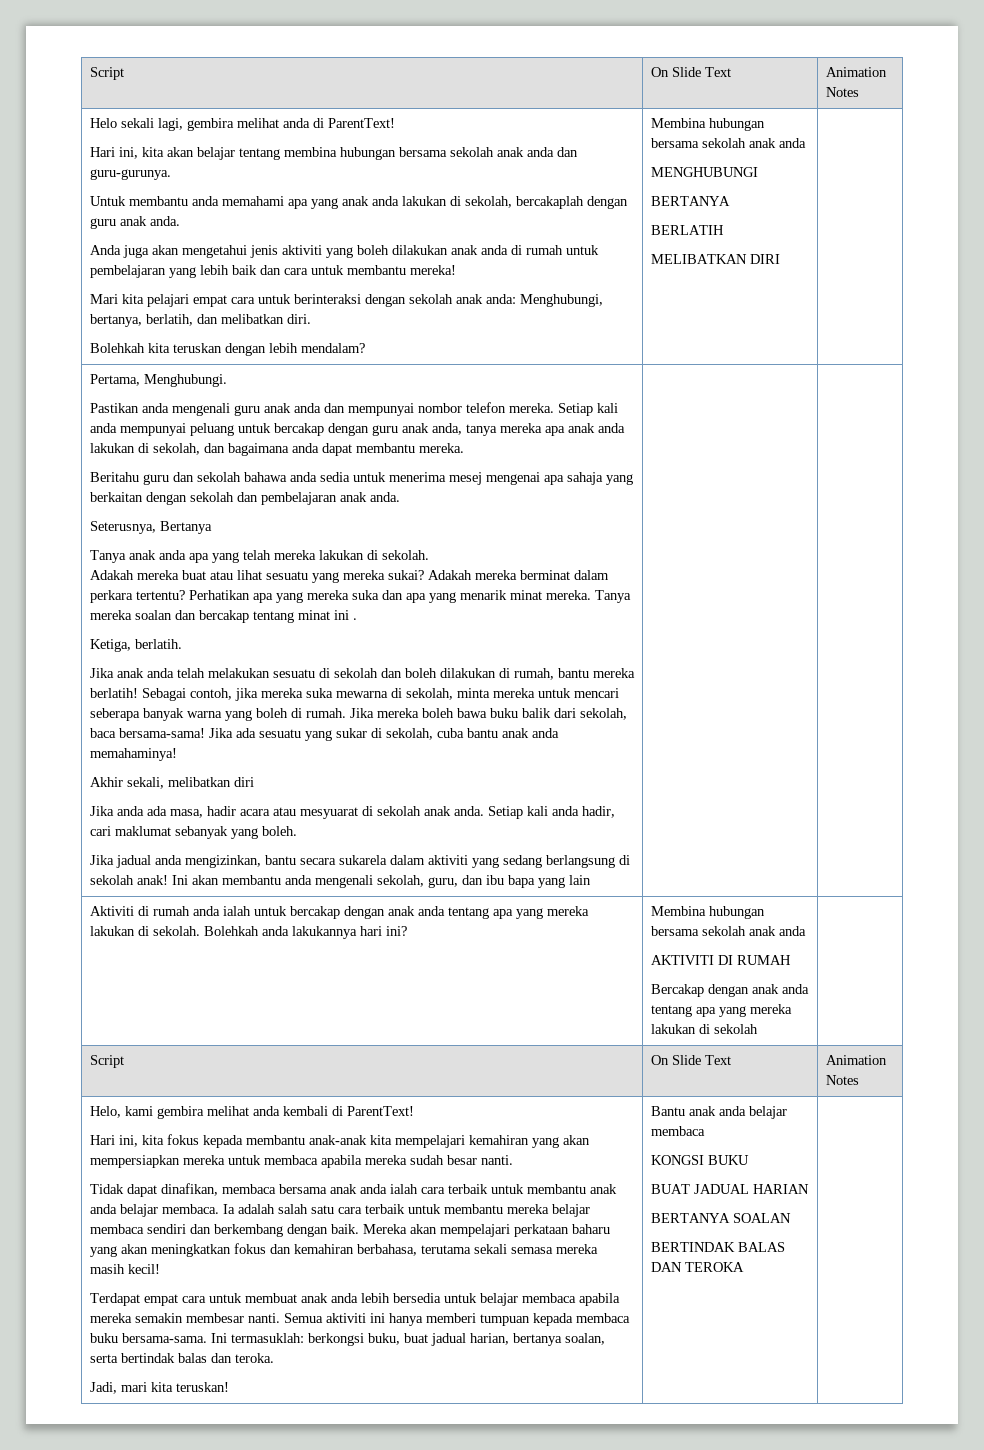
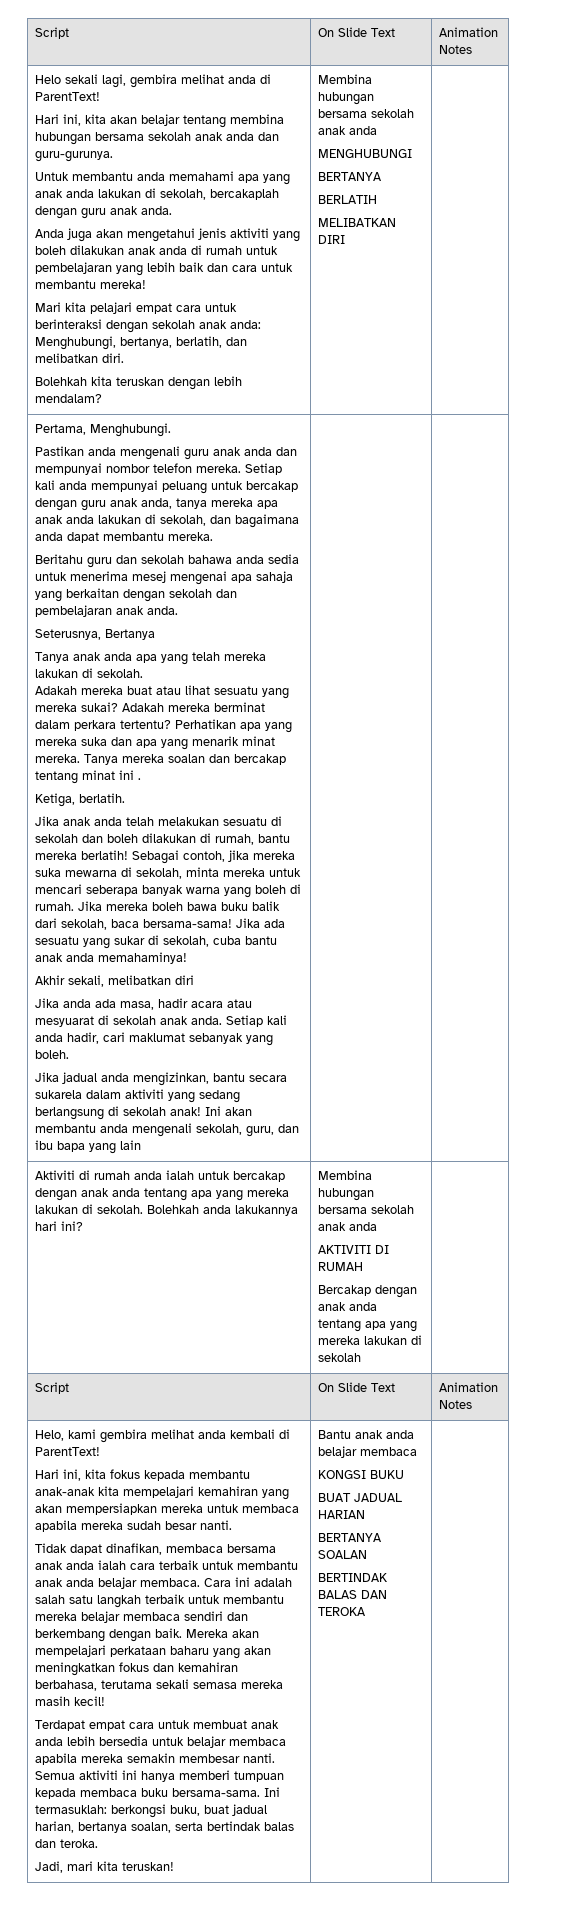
[222,1204,235,1214] Ia -> [204,1577,251,1587] Cara ini
[337,1207,362,1214] cara -> [97,1595,142,1608] langkah

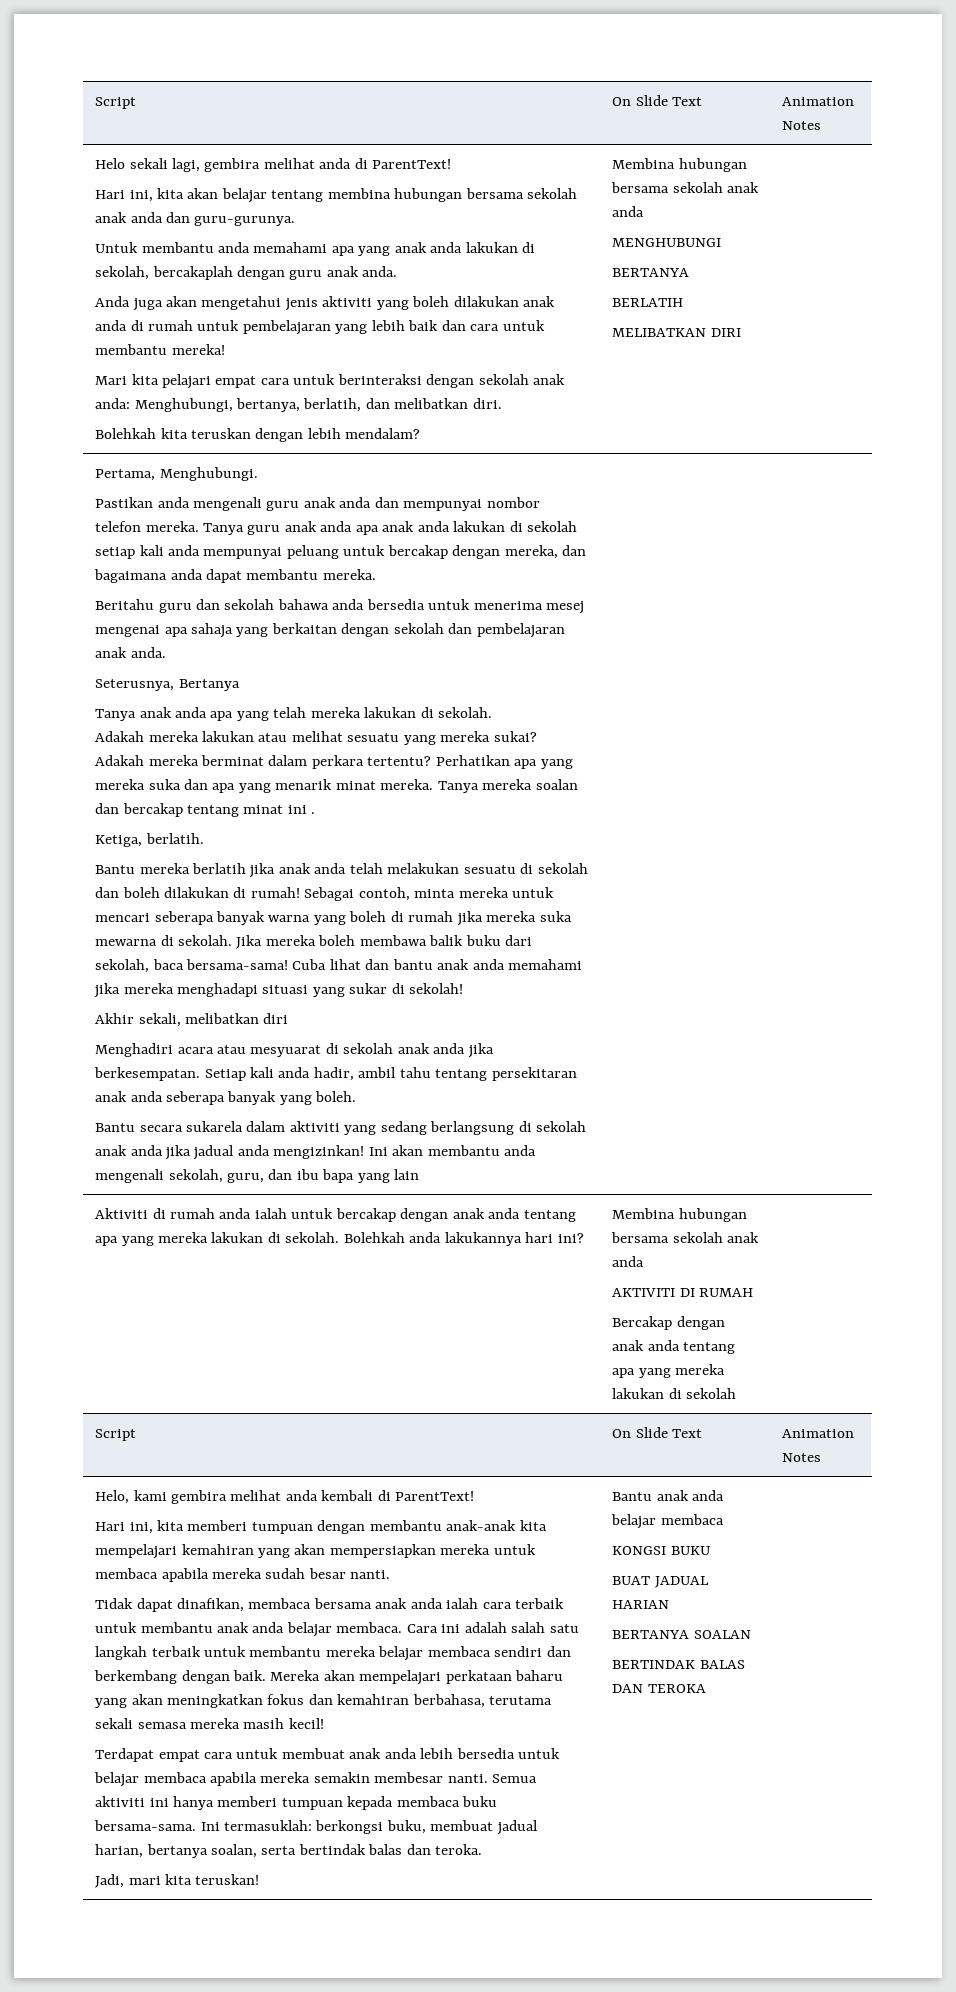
[245,463,283,475] Setiap -> [203,521,578,535] [95,547,136,559] Tanya guru anak anda apa anak anda lakukan di sekolah setiap
[81,498,279,511] [35,514,207,526] guru anak anda, tanya mereka apa anak anda lakukan di sekolah, -> [504,545,558,559] mereka,
[268,554,300,564] sedia -> [366,599,425,610] bersedia
[127,685,211,695] buat atau lihat -> [202,731,343,742] lakukan atau melihat
[35,816,60,826] Jika -> [95,863,276,878] Bantu mereka berlatih jika
[215,834,291,845] [35,850,296,864] [35,867,183,879] rumah, bantu mereka berlatih! Sebagai contoh, jika mereka suka mewarna di sekolah, -> [250,887,410,901] rumah! Sebagai contoh,
[35,901,281,911] [35,918,286,930] [35,935,278,949] [35,952,188,964] rumah. Jika mereka boleh bawa buku balik dari sekolah, baca bersama-sama! Jika ada sesuatu yang sukar di sekolah, cuba bantu anak anda memahaminya! -> [408,911,572,926] [95,935,533,949] [95,959,583,973] [94,983,464,998] rumah jika mereka suka mewarna di sekolah. Jika mereka boleh membawa balik buku dari sekolah, baca bersama-sama! Cuba lihat dan bantu anak anda memahami jika mereka menghadapi situasi yang sukar di sekolah!
[35,998,189,1010] Jika anda ada masa, hadir -> [95,1043,174,1057] Menghadiri
[191,1016,223,1025] anda. -> [433,1043,494,1058] [94,1067,201,1081] anda jika berkesempatan.
[103,1032,274,1046] [35,1050,70,1059] [35,1072,246,1086] cari maklumat sebanyak yang boleh. // Jika jadual anda mengizinkan, bantu -> [358,1067,577,1081] [95,1091,357,1105] [95,1123,136,1132] ambil tahu tentang persekitaran anak anda seberapa banyak yang boleh. // Bantu
[170,1107,202,1116] anak! -> [95,1145,365,1160] anak anda jika jadual anda mengizinkan!
[110,1469,186,1481] fokus kepada -> [187,1520,366,1534] memberi tumpuan dengan
[204,1805,230,1814] buat -> [430,1820,494,1831] membuat

